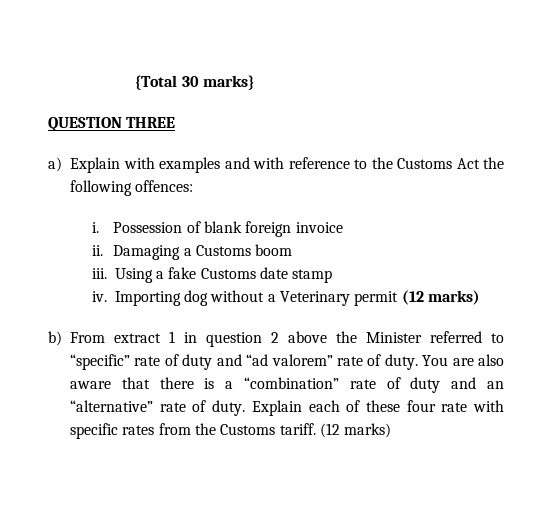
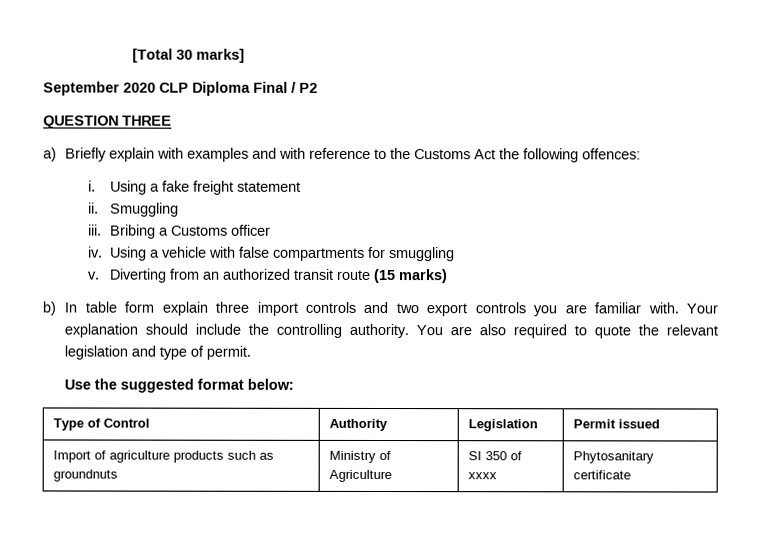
[135,75,254,90] {Total 30 marks} -> [132,48,246,63] [43,81,318,96] [Total 30 marks] // September 2020 CLP Diploma Final / P2
[70,157,120,173] Explain -> [65,147,156,162] Briefly explain
[113,221,343,237] [91,244,293,260] [91,267,333,283] [91,290,480,306] [48,331,504,347] [70,354,505,370] [70,377,505,393] [70,400,504,416] [70,423,392,439] Possession of blank foreign invoice // ii. Damaging a Customs boom // iii. Using a fake Customs date stamp // iv. Importing dog without a Veterinary permit (12 marks) // b) From extract 1 in question 2 above the Minister referred to “specific” rate of duty and “ad valorem” rate of duty. You are also aware that there is a “combination” rate of duty and an “alternative” rate of duty. Explain each of these four rate with specific rates from the Customs tariff. (12 marks) -> [109,180,301,195] [87,202,179,217] [87,224,271,239] [87,246,455,262] [86,268,448,284] [42,301,719,317] [64,323,718,339] [64,345,252,360] [64,378,295,393] [52,418,150,431] [328,418,388,432] [467,419,538,432] [572,419,660,429] [52,450,274,463] [52,469,118,482] [328,450,391,463] [328,469,392,483] [467,451,522,461] [467,472,497,480] [572,451,654,464] [572,470,631,480] Using a fake freight statement // ii. Smuggling // iii. Bribing a Customs officer // iv. Using a vehicle with false compartments for smuggling // v. Diverting from an authorized transit route (15 marks) // b) In table form explain three import controls and two export controls you are familiar with. Your explanation should include the controlling authority. You are also required to quote the relevant legislation and type of permit. // Use the suggested format below: // Type of Control | Authority | Legislation | Permit issued // Import of agriculture products such as groundnuts | Ministry of Agriculture | SI 350 of xxxx | Phytosanitary certificate

